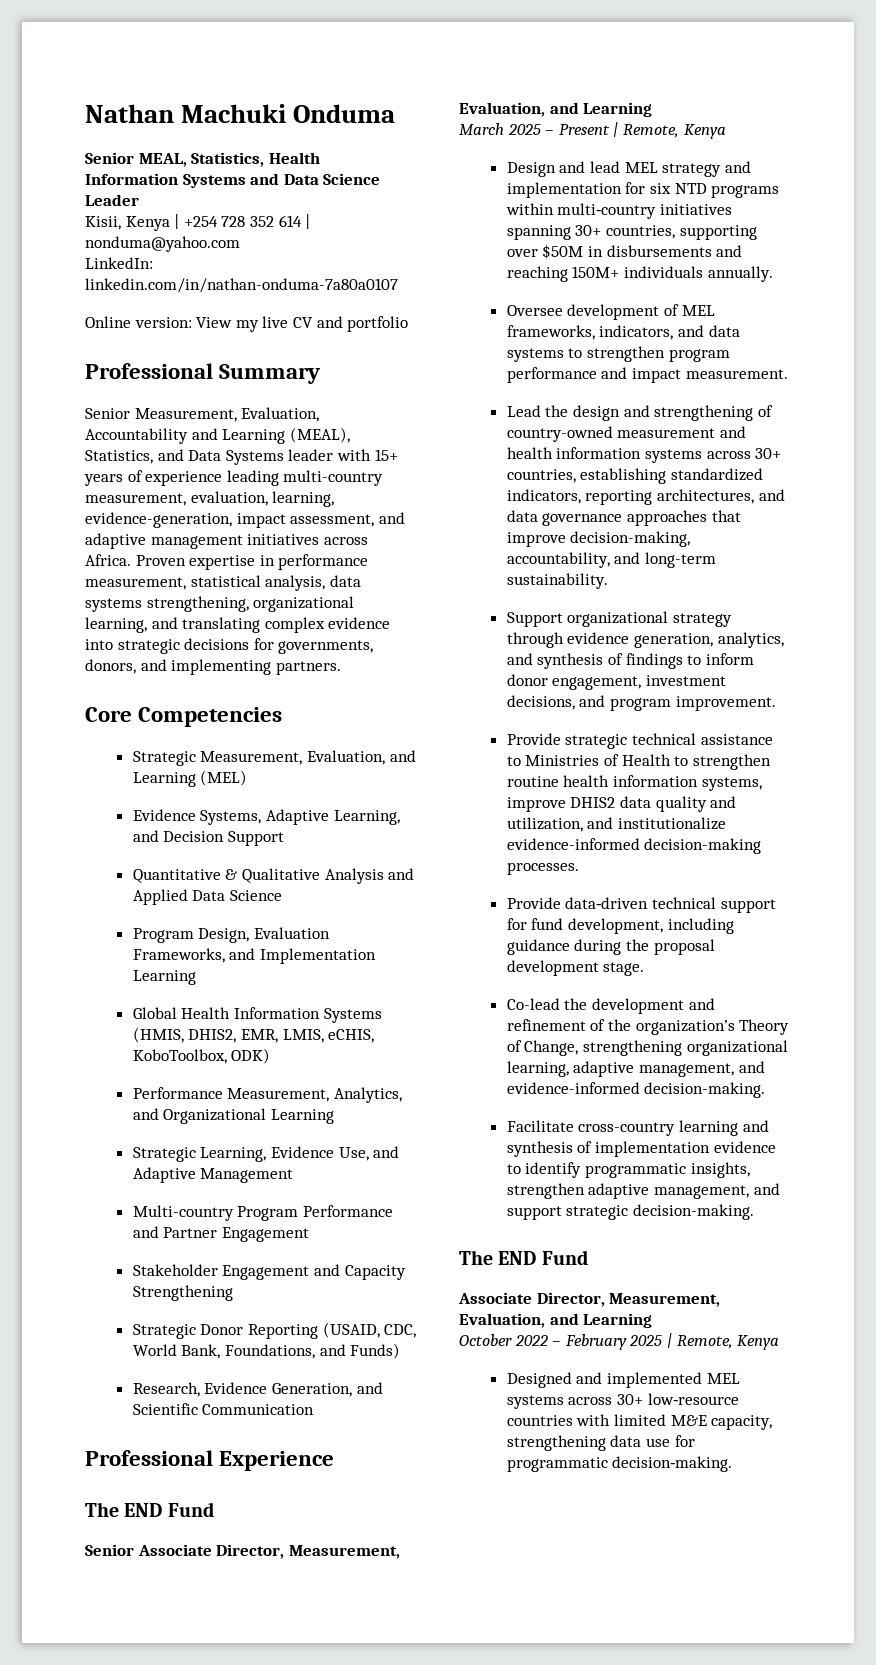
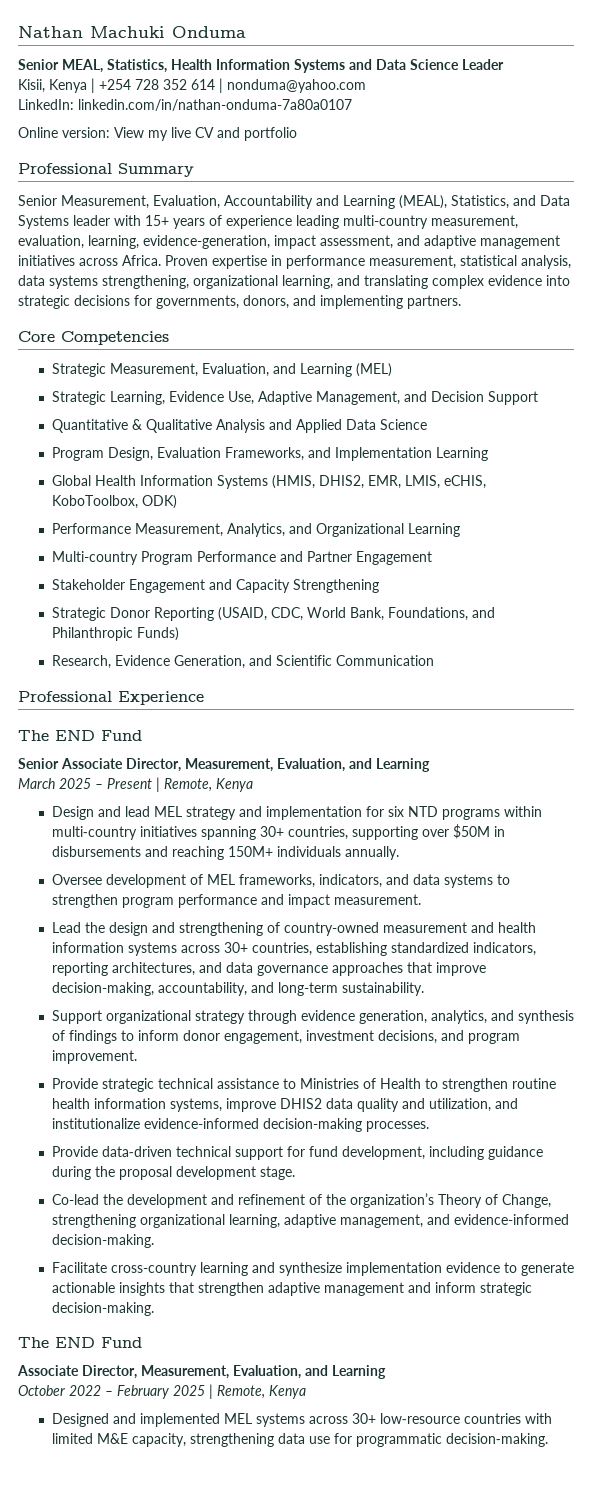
[132,809,400,825] Evidence Systems, Adaptive Learning, -> [51,391,400,405] Strategic Learning, Evidence Use, Adaptive Management,
[132,1146,400,1162] [132,1167,294,1183] // Strategic Learning, Evidence Use, and Adaptive Management -> (460, 530) none
(346, 1350) none -> [51,627,133,641] Philanthropic
[506,1141,593,1157] synthesis of -> [278,1262,342,1276] synthesize
[525,1162,750,1178] [506,1183,780,1199] [506,1206,562,1220] identify programmatic insights, strengthen adaptive management, and support -> [520,1262,574,1276] [51,1282,476,1296] generate actionable insights that strengthen adaptive management and inform

